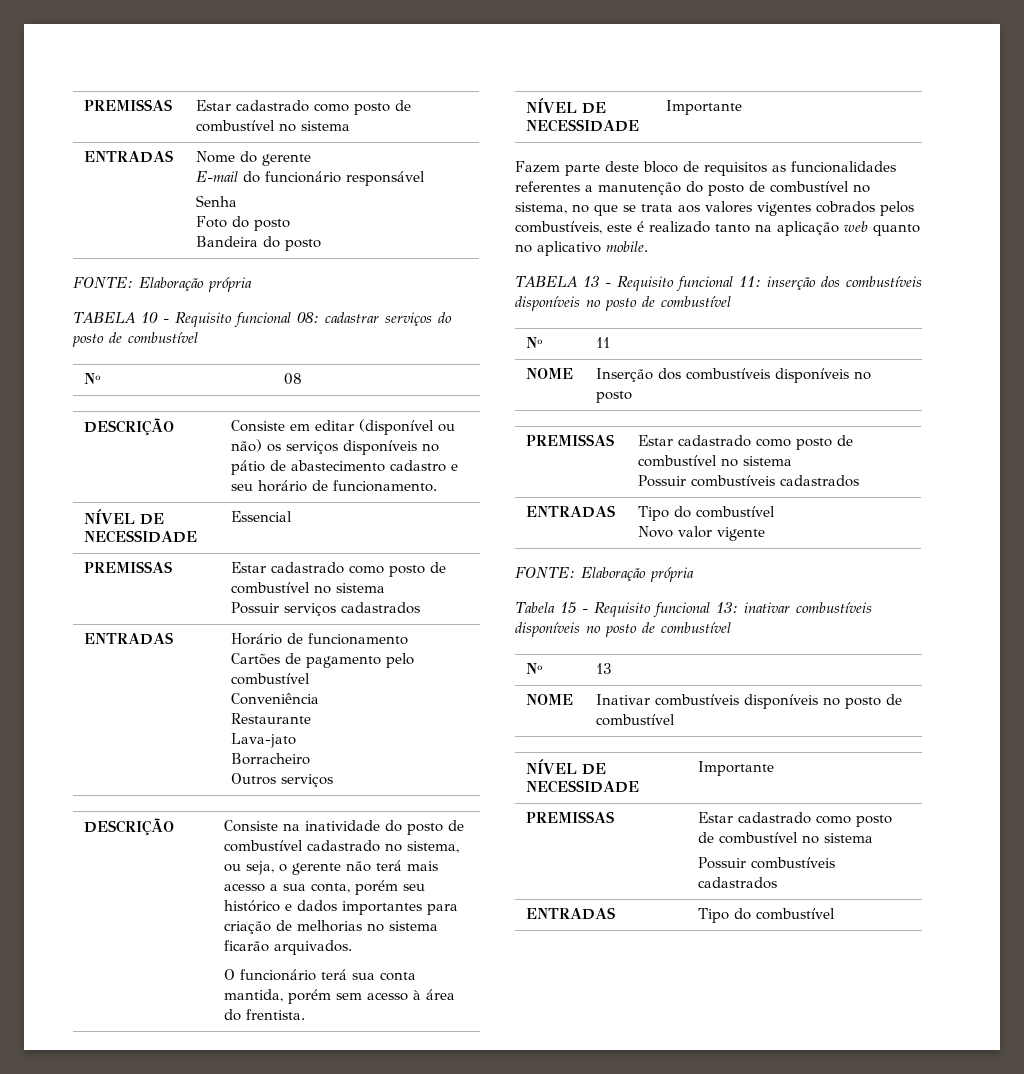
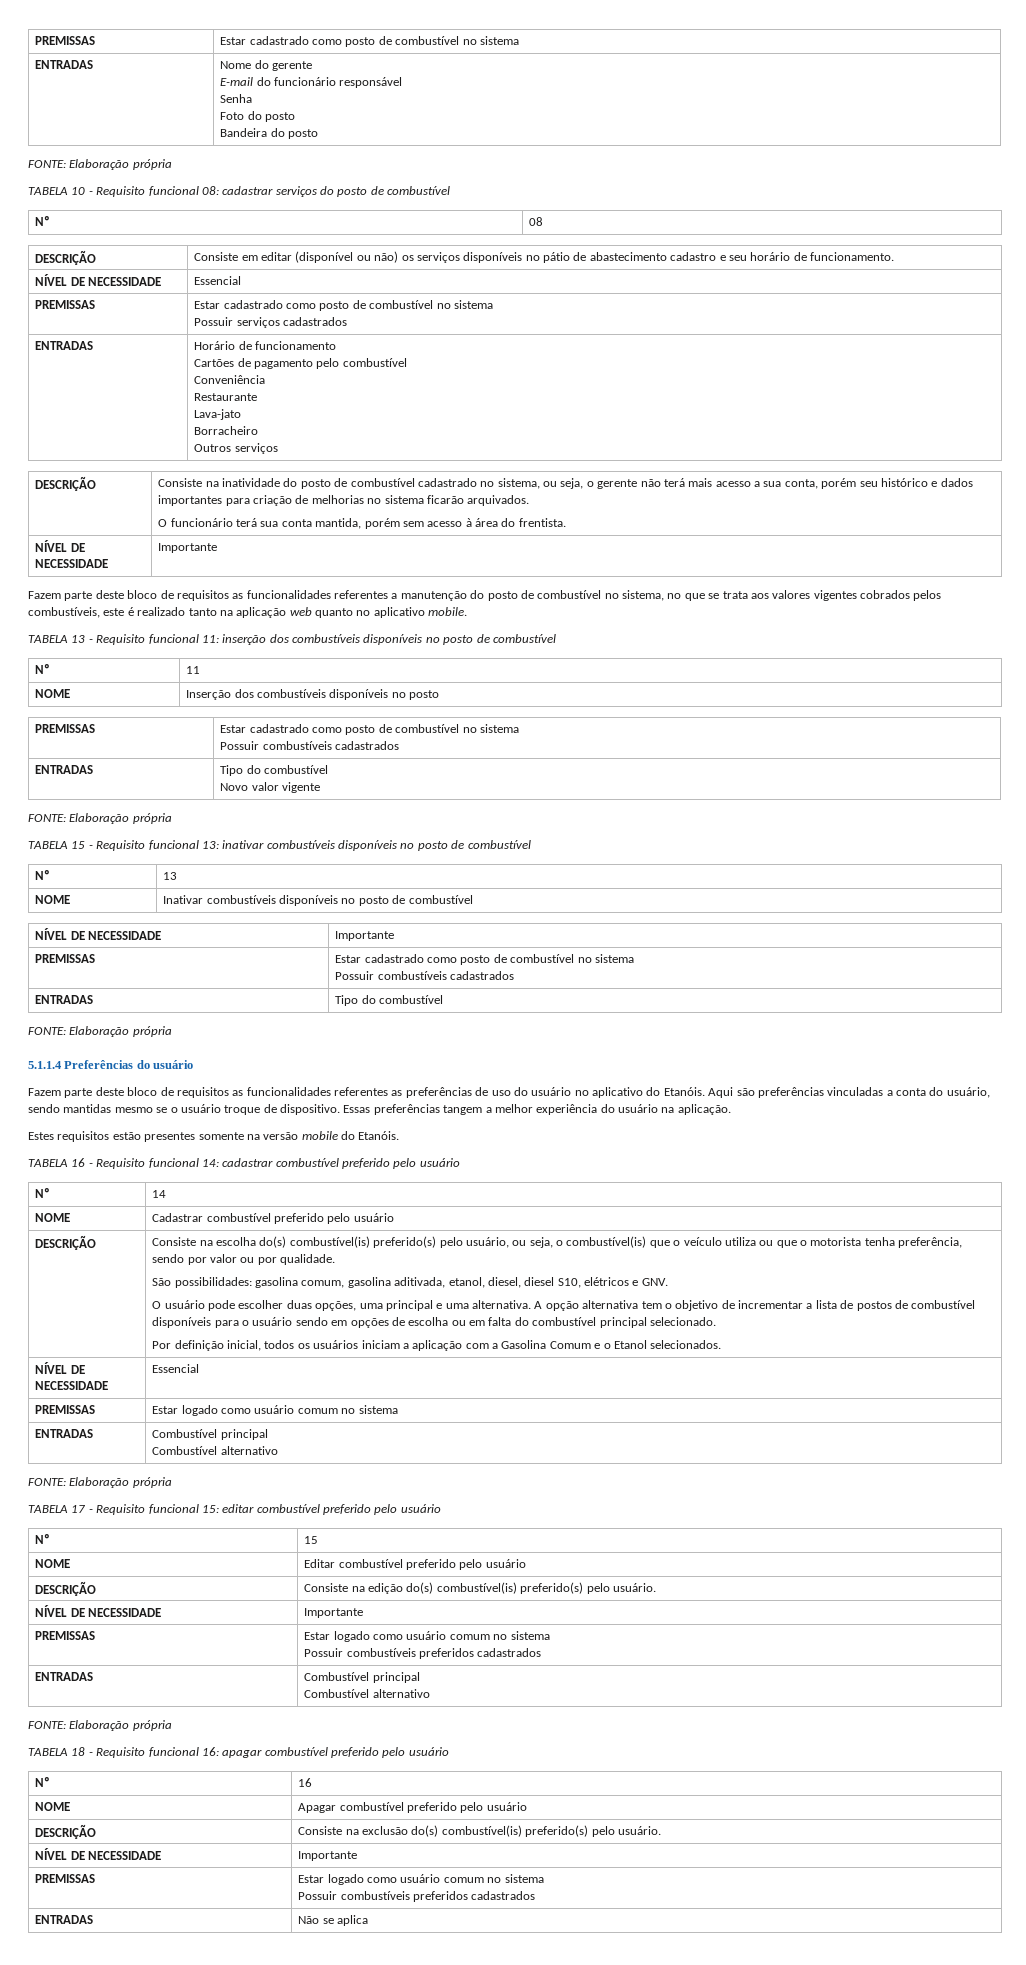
[515,602,555,613] Tabela -> [28,841,68,849] TABELA
(836, 914) none -> [28,1026,172,1037] [28,1060,194,1069] [28,1087,990,1098] [28,1104,731,1115] [28,1131,400,1142] [28,1158,460,1169] [35,1188,51,1198] [152,1190,167,1198] [35,1213,71,1222] [152,1213,394,1224] [35,1235,97,1250] [152,1236,963,1248] [152,1254,336,1265] [152,1277,668,1288] [152,1300,976,1311] [152,1317,716,1328] [152,1340,722,1351] [35,1362,85,1374] [35,1381,109,1390] [152,1364,200,1373] [35,1405,96,1414] [152,1405,398,1416] [35,1429,94,1438] [152,1429,268,1440] [152,1446,278,1455] [28,1477,172,1488] [28,1504,441,1515] [35,1534,51,1544] [304,1536,319,1544] [35,1559,71,1568] [304,1559,526,1570] [35,1581,97,1596] [304,1582,656,1594] [35,1605,161,1617] [304,1608,364,1618] [35,1631,96,1640] [304,1631,550,1642] [304,1648,542,1659] [35,1672,94,1681] [304,1672,420,1683] [304,1689,430,1698] [28,1720,172,1731] [28,1747,449,1758] [35,1777,51,1787] [298,1778,313,1787] [35,1802,71,1811] [298,1802,527,1813] [35,1824,97,1839] [298,1825,661,1837] [35,1848,161,1860] [298,1851,358,1861] [35,1874,96,1883] [298,1874,544,1885] [298,1891,536,1902] [35,1915,94,1924] [298,1915,368,1926] // FONTE: Elaboração própria // 5.1.1.4 Preferências do usuário // Fazem parte deste bloco de requisitos as funcionalidades referentes as preferências de uso do usuário no aplicativo do Etanóis. Aqui são preferências vinculadas a conta do usuário, sendo mantidas mesmo se o usuário troque de dispositivo. Essas preferências tangem a melhor experiência do usuário na aplicação. // Estes requisitos estão presentes somente na versão mobile do Etanóis. // TABELA 16 - Requisito funcional 14: cadastrar combustível preferido pelo usuário // Nº | 14 // NOME | Cadastrar combustível preferido pelo usuário // DESCRIÇÃO | Consiste na escolha do(s) combustível(is) preferido(s) pelo usuário, ou seja, o combustível(is) que o veículo utiliza ou que o motorista tenha preferência, sendo por valor ou por qualidade. // São possibilidades: gasolina comum, gasolina aditivada, etanol, diesel, diesel S10, elétricos e GNV. // O usuário pode escolher duas opções, uma principal e uma alternativa. A opção alternativa tem o objetivo de incrementar a lista de postos de combustível disponíveis para o usuário sendo em opções de escolha ou em falta do combustível principal selecionado. // Por definição inicial, todos os usuários iniciam a aplicação com a Gasolina Comum e o Etanol selecionados. // NÍVEL DE NECESSIDADE | Essencial // PREMISSAS | Estar logado como usuário comum no sistema // ENTRADAS | Combustível principal // Combustível alternativo // FONTE: Elaboração própria // TABELA 17 - Requisito funcional 15: editar combustível preferido pelo usuário // Nº | 15 // NOME | Editar combustível preferido pelo usuário // DESCRIÇÃO | Consiste na edição do(s) combustível(is) preferido(s) pelo usuário. // NÍVEL DE NECESSIDADE | Importante // PREMISSAS | Estar logado como usuário comum no sistema // Possuir combustíveis preferidos cadastrados // ENTRADAS | Combustível principal // Combustível alternativo // FONTE: Elaboração própria // TABELA 18 - Requisito funcional 16: apagar combustível preferido pelo usuário // Nº | 16 // NOME | Apagar combustível preferido pelo usuário // DESCRIÇÃO | Consiste na exclusão do(s) combustível(is) preferido(s) pelo usuário. // NÍVEL DE NECESSIDADE | Importante // PREMISSAS | Estar logado como usuário comum no sistema // Possuir combustíveis preferidos cadastrados // ENTRADAS | Não se aplica

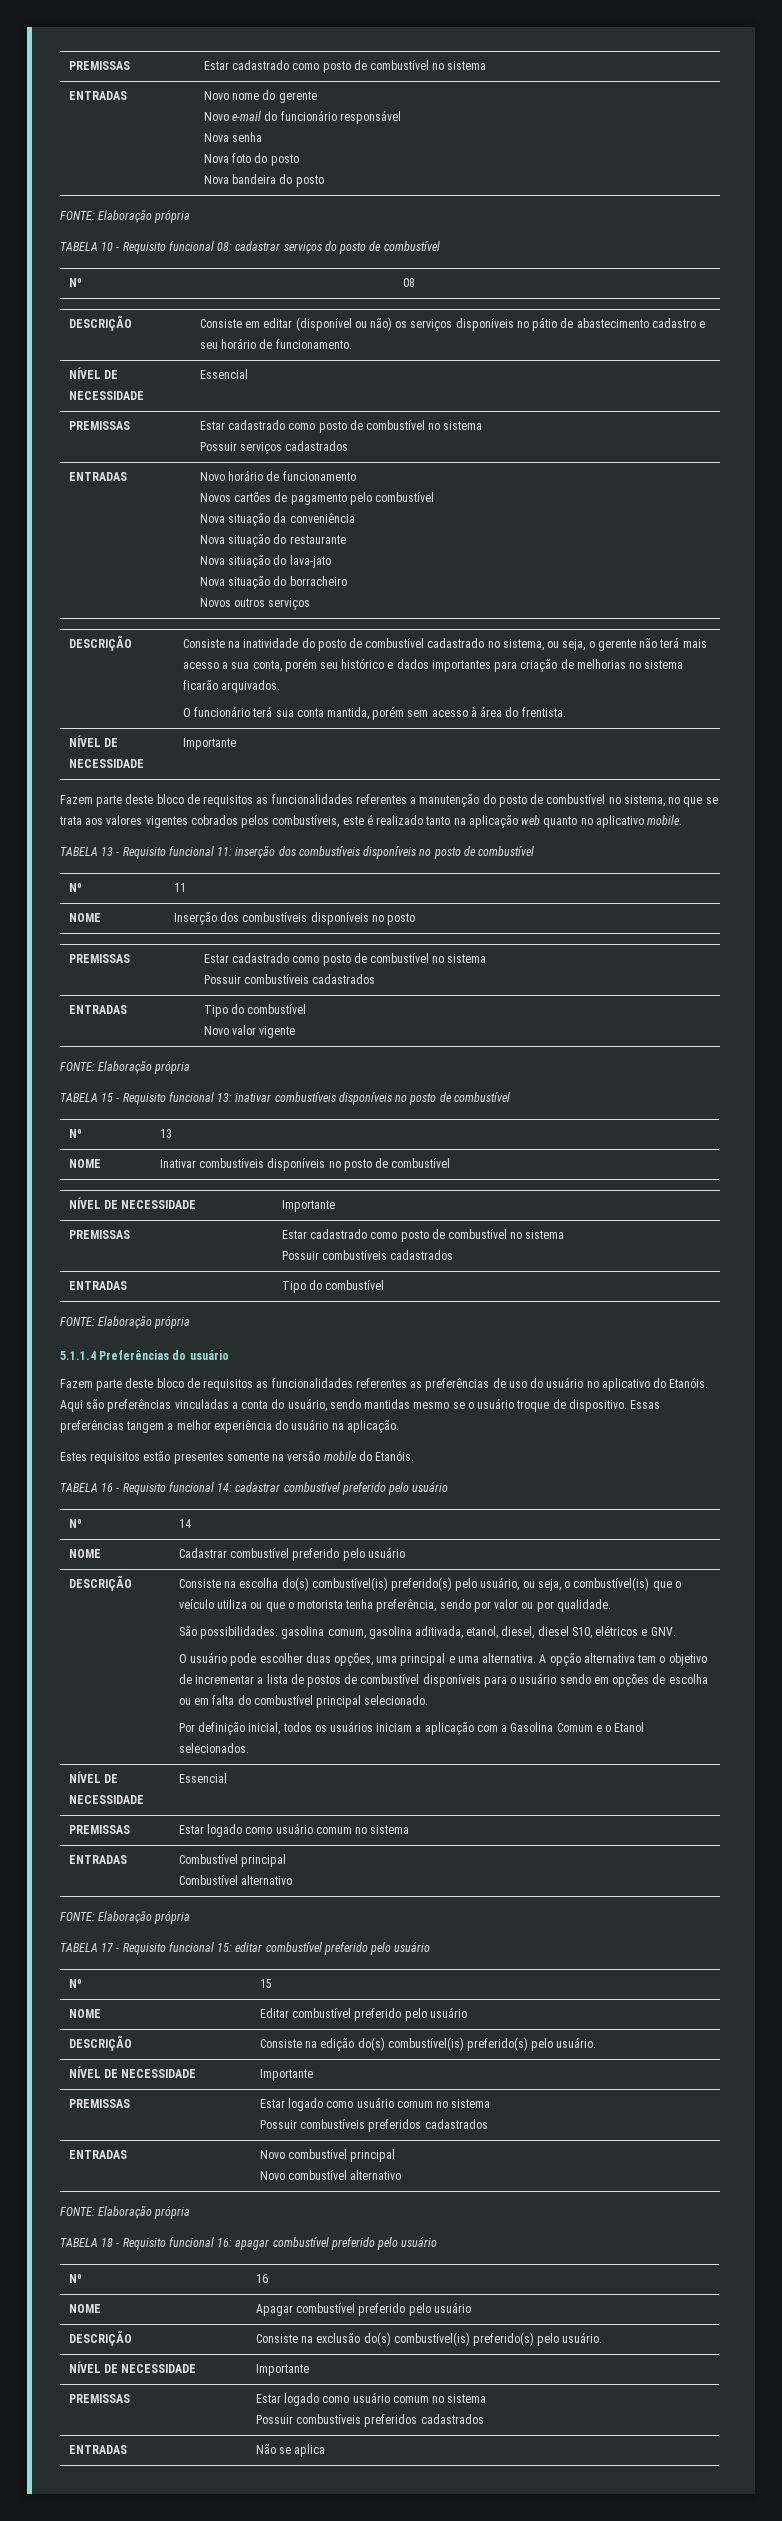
[220,61,252,69] Nome -> [203,91,260,100] Novo nome
[220,77,254,86] E-mail -> [203,111,262,121] Novo e-mail
[220,94,253,103] [220,111,295,122] [220,128,268,137] Senha // Foto do posto // Bandeira -> [203,132,263,142] [203,153,299,166] [203,174,277,184] Nova senha // Nova foto do posto // Nova bandeira
[194,341,236,350] Horário -> [199,470,264,481] Novo horário
[194,359,235,367] Cartões -> [199,492,272,502] Novos cartões
[194,375,266,384] [194,393,258,401] [194,409,242,420] [194,426,259,435] [194,444,232,452] Conveniência // Restaurante // Lava-jato // Borracheiro // Outros -> [199,513,355,526] [199,534,346,547] [199,555,331,568] [199,576,347,589] [199,598,266,607] Nova situação da conveniência // Nova situação do restaurante // Nova situação do lava-jato // Nova situação do borracheiro // Novos outros
[304,1672,420,1683] [304,1689,370,1698] Combustível principal // Combustível -> [259,2149,396,2162] [259,2170,348,2180] Novo combustível principal // Novo combustível

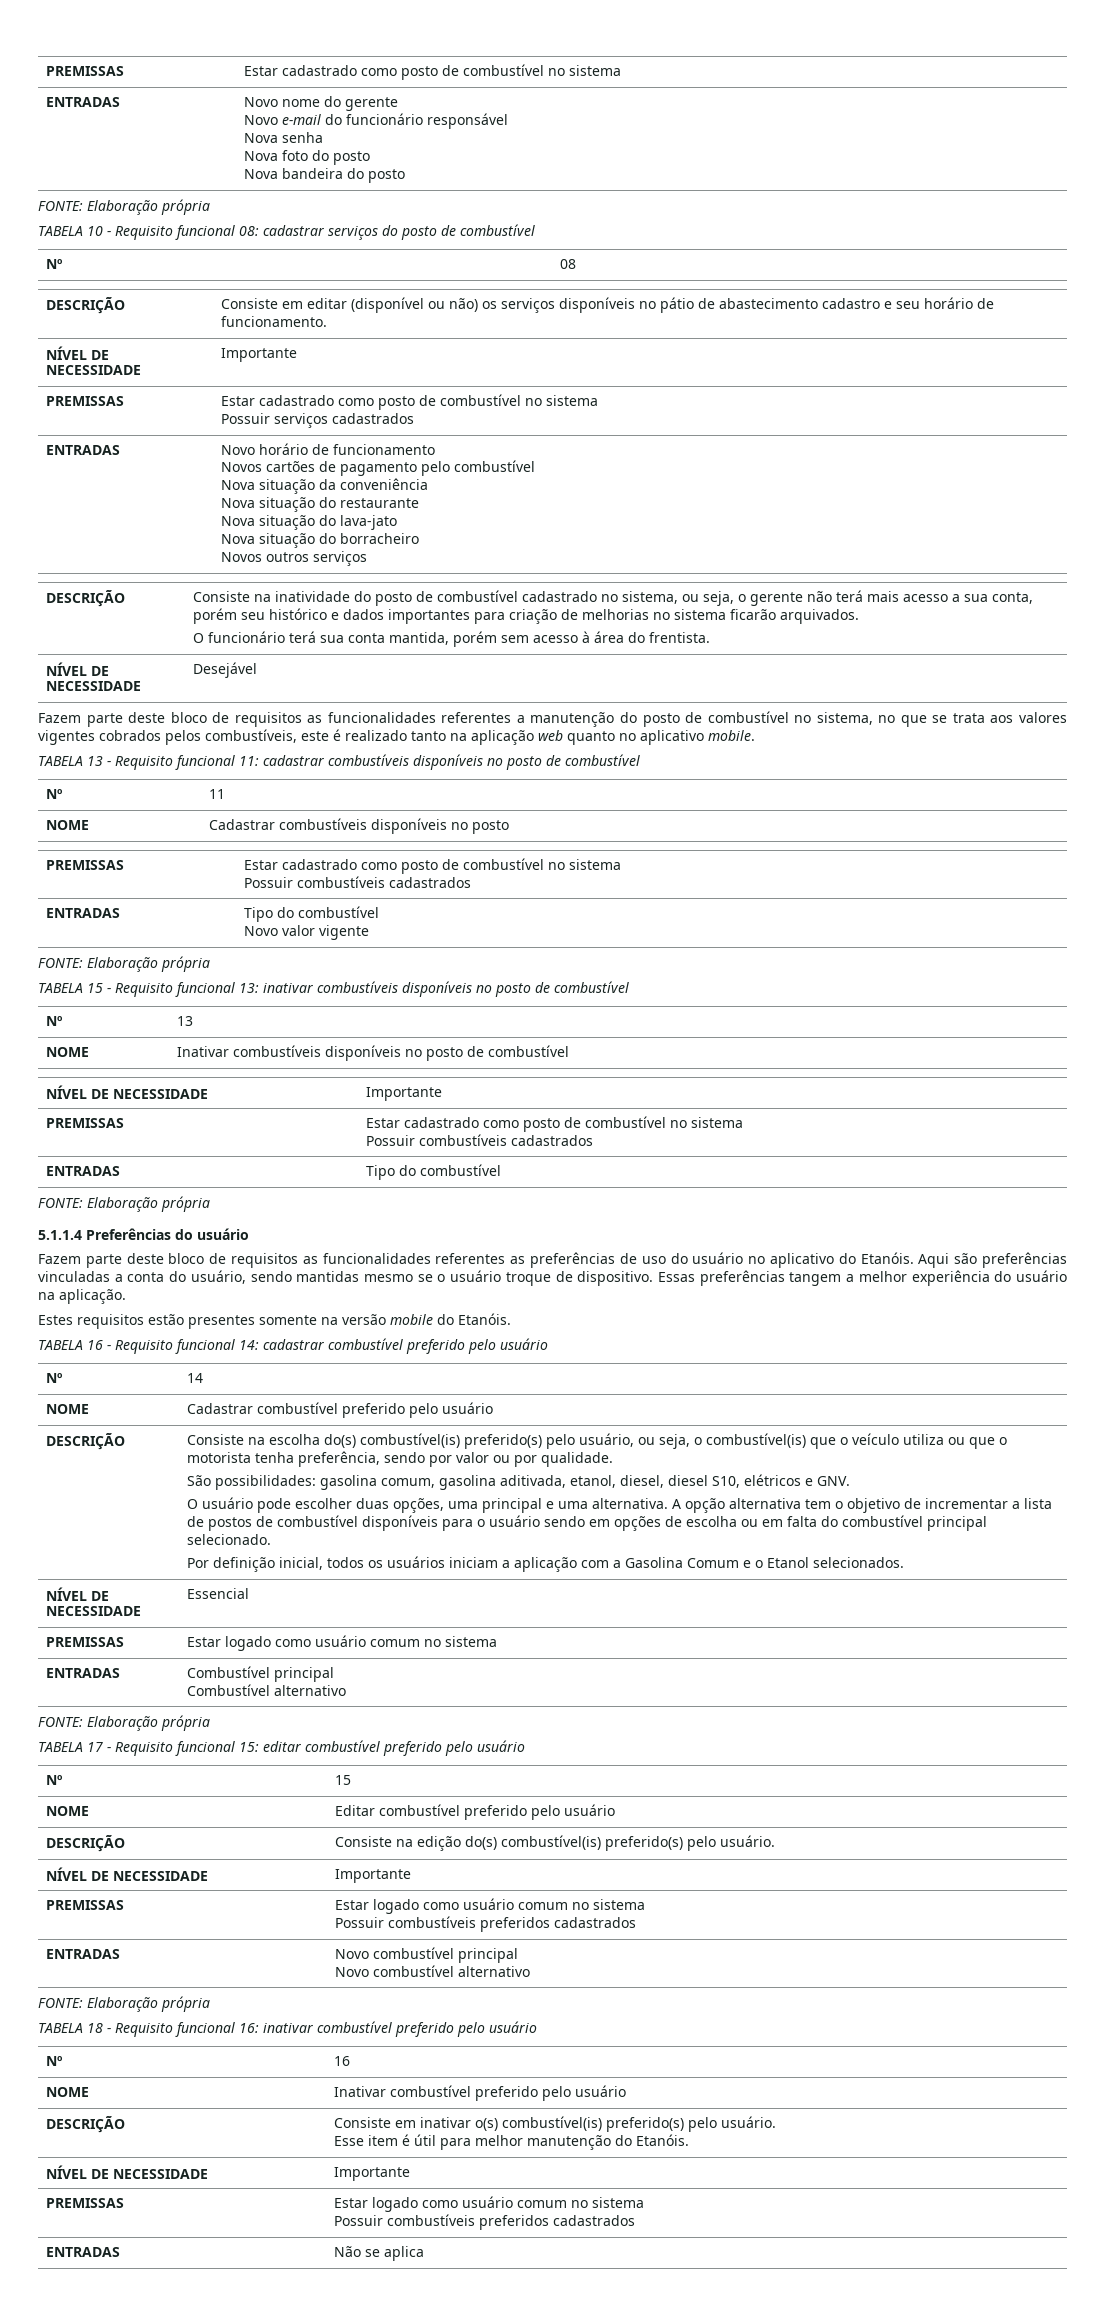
[199,369,248,379] Essencial -> [221,348,298,362] Importante
[182,738,236,750] Importante -> [193,662,258,678] Desejável
[235,846,296,859] inserção dos -> [263,755,324,766] cadastrar
[173,912,240,925] Inserção dos -> [209,819,276,830] Cadastrar
[235,2239,270,2250] apagar -> [263,2023,313,2033] inativar
[255,2302,471,2316] [68,2330,132,2346] [255,2332,603,2346] Apagar combustível preferido pelo usuário // DESCRIÇÃO | Consiste na exclusão do(s) combustível(is) preferido(s) pelo usuário. -> [334,2085,627,2101] [46,2116,126,2133] [334,2116,777,2132] [334,2134,690,2150] Inativar combustível preferido pelo usuário // DESCRIÇÃO | Consiste em inativar o(s) combustível(is) preferido(s) pelo usuário. // Esse item é útil para melhor manutenção do Etanóis.

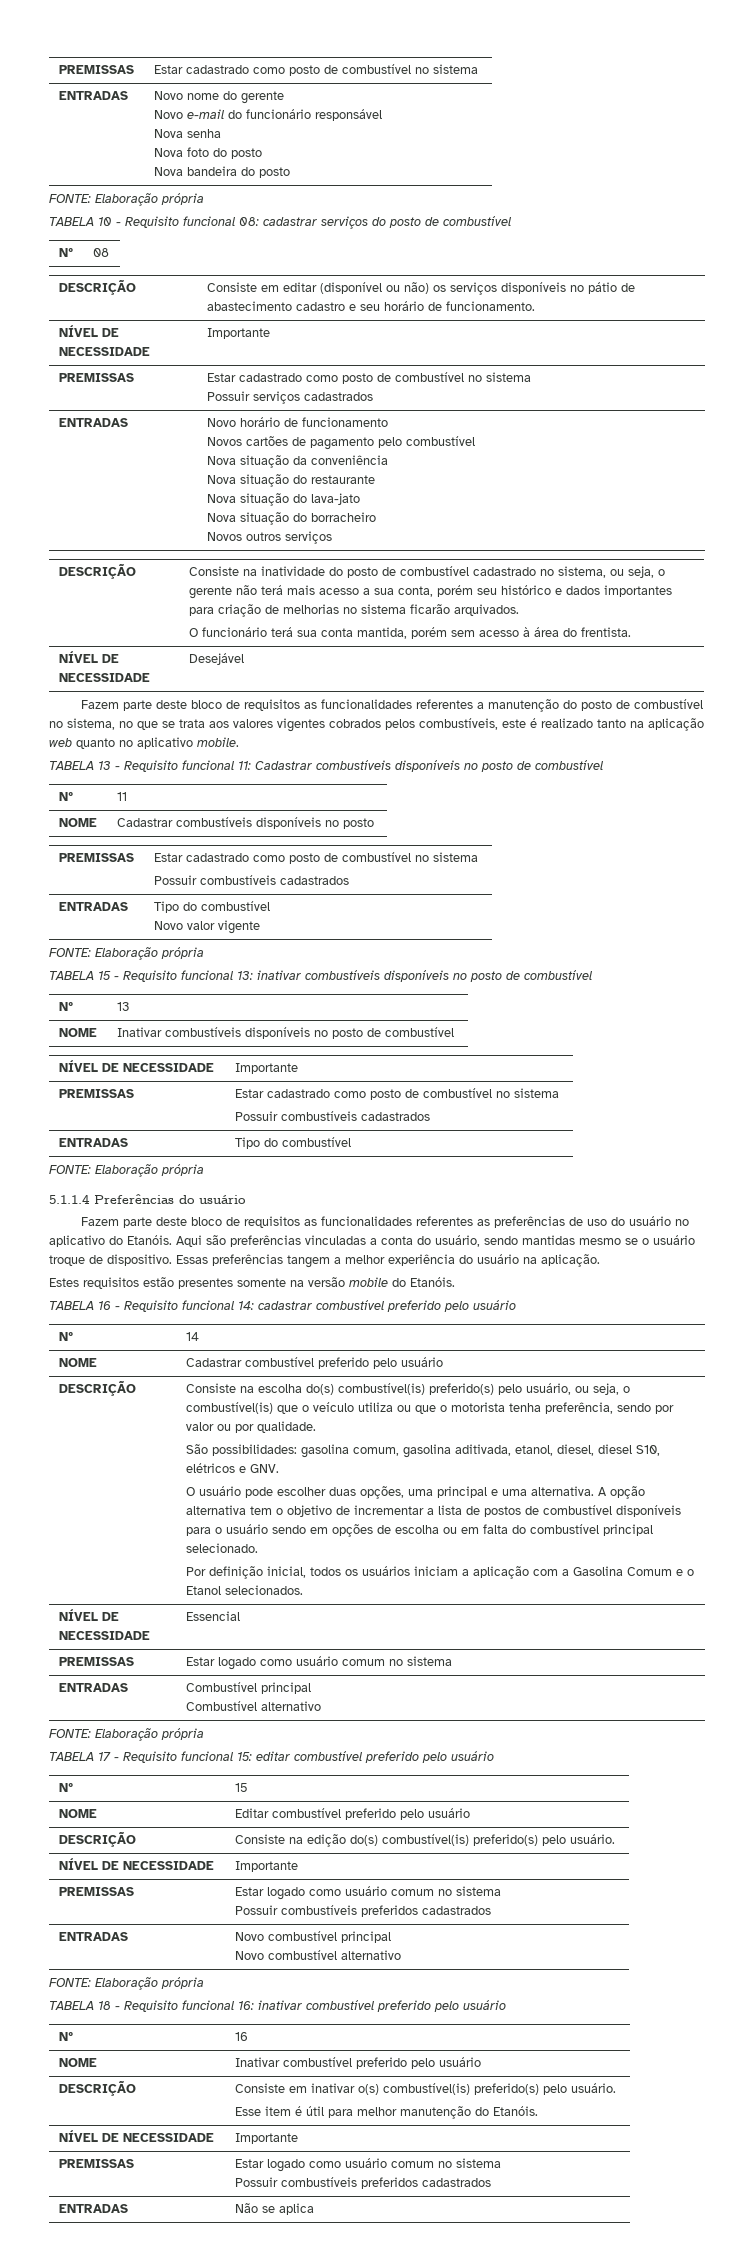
[263,755,324,766] cadastrar -> [255,761,312,770] Cadastrar

